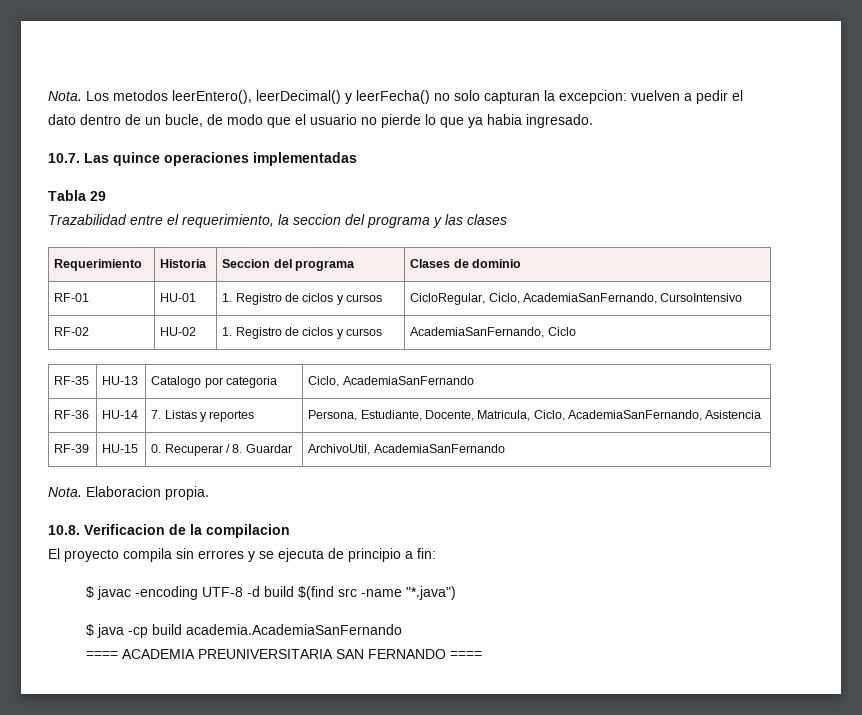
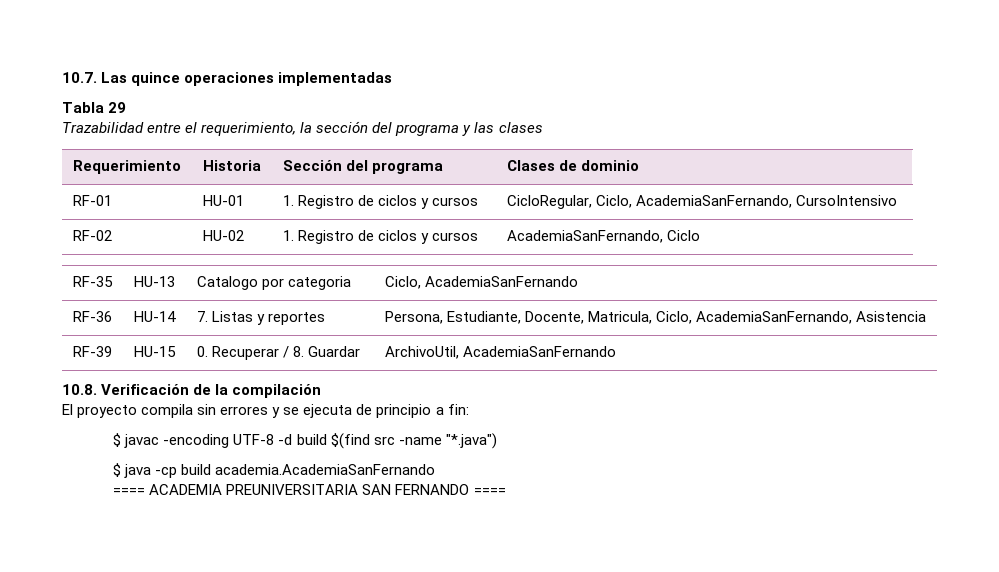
[48,90,743,104] [48,114,593,128] Nota. Los metodos leerEntero(), leerDecimal() y leerFecha() no solo capturan la excepcion: vuelven a pedir el dato dentro de un bucle, de modo que el usuario no pierde lo que ya habia ingresado. // -> (62, 77) none
[293,214,341,225] seccion -> [316,121,369,133] sección
[222,259,271,268] Seccion -> [282,160,342,171] Sección
[48,486,209,500] // Nota. Elaboracion propia. -> (616, 351) none
[84,524,165,535] Verificacion -> [101,384,190,395] Verificación
[206,524,290,538] compilacion -> [232,384,322,398] compilación

